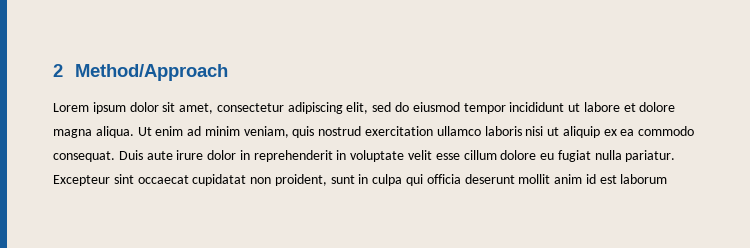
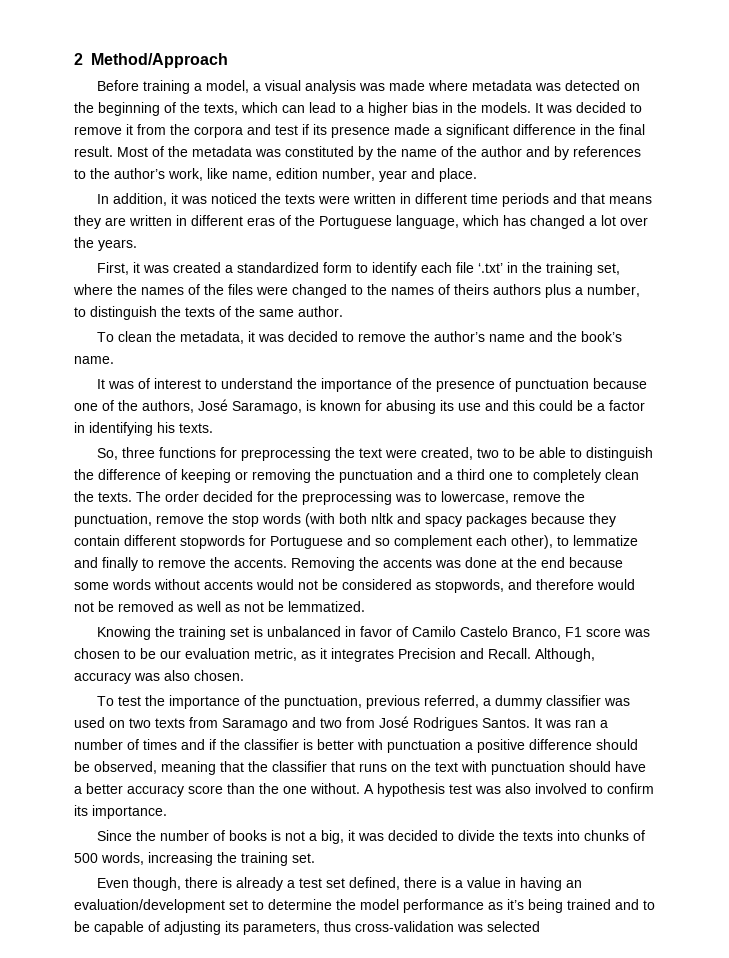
[53,102,676,114] [53,126,695,138] [53,150,676,162] [53,174,668,186] Lorem ipsum dolor sit amet, consectetur adipiscing elit, sed do eiusmod tempor incididunt ut labore et dolore magna aliqua. Ut enim ad minim veniam, quis nostrud exercitation ullamco laboris nisi ut aliquip ex ea commodo consequat. Duis aute irure dolor in reprehenderit in voluptate velit esse cillum dolore eu fugiat nulla pariatur. Excepteur sint occaecat cupidatat non proident, sunt in culpa qui officia deserunt mollit anim id est laborum -> [96,80,640,94] [74,102,642,116] [74,124,645,138] [74,146,641,160] [74,168,477,182] [96,193,652,207] [74,215,648,229] [74,237,137,251] [96,262,620,276] [73,284,640,298] [74,306,343,320] [96,331,622,344] [74,356,114,364] [96,378,647,392] [74,399,645,414] [74,422,213,436] [96,447,653,461] [74,469,639,483] [74,491,585,505] [74,513,616,527] [74,535,638,549] [74,557,623,571] [74,579,635,593] [74,601,365,612] [96,626,650,640] [74,648,595,662] [74,670,244,684] [96,695,630,709] [74,716,608,731] [74,739,638,753] [74,761,646,775] [74,783,654,797] [74,805,167,819] [96,830,645,844] [74,852,315,866] [96,877,582,891] [74,899,655,913] [74,921,540,935] Before training a model, a visual analysis was made where metadata was detected on the beginning of the texts, which can lead to a higher bias in the models. It was decided to remove it from the corpora and test if its presence made a significant difference in the final result. Most of the metadata was constituted by the name of the author and by references to the author’s work, like name, edition number, year and place. // In addition, it was noticed the texts were written in different time periods and that means they are written in different eras of the Portuguese language, which has changed a lot over the years. // First, it was created a standardized form to identify each file ‘.txt’ in the training set, where the names of the files were changed to the names of theirs authors plus a number, to distinguish the texts of the same author. // To clean the metadata, it was decided to remove the author’s name and the book’s name. // It was of interest to understand the importance of the presence of punctuation because one of the authors, José Saramago, is known for abusing its use and this could be a factor in identifying his texts. // So, three functions for preprocessing the text were created, two to be able to distinguish the difference of keeping or removing the punctuation and a third one to completely clean the texts. The order decided for the preprocessing was to lowercase, remove the punctuation, remove the stop words (with both nltk and spacy packages because they contain different stopwords for Portuguese and so complement each other), to lemmatize and finally to remove the accents. Removing the accents was done at the end because some words without accents would not be considered as stopwords, and therefore would not be removed as well as not be lemmatized. // Knowing the training set is unbalanced in favor of Camilo Castelo Branco, F1 score was chosen to be our evaluation metric, as it integrates Precision and Recall. Although, accuracy was also chosen. // To test the importance of the punctuation, previous referred, a dummy classifier was used on two texts from Saramago and two from José Rodrigues Santos. It was ran a number of times and if the classifier is better with punctuation a positive difference should be observed, meaning that the classifier that runs on the text with punctuation should have a better accuracy score than the one without. A hypothesis test was also involved to confirm its importance. // Since the number of books is not a big, it was decided to divide the texts into chunks of 500 words, increasing the training set. // Even though, there is already a test set defined, there is a value in having an evaluation/development set to determine the model performance as it’s being trained and to be capable of adjusting its parameters, thus cross-validation was selected

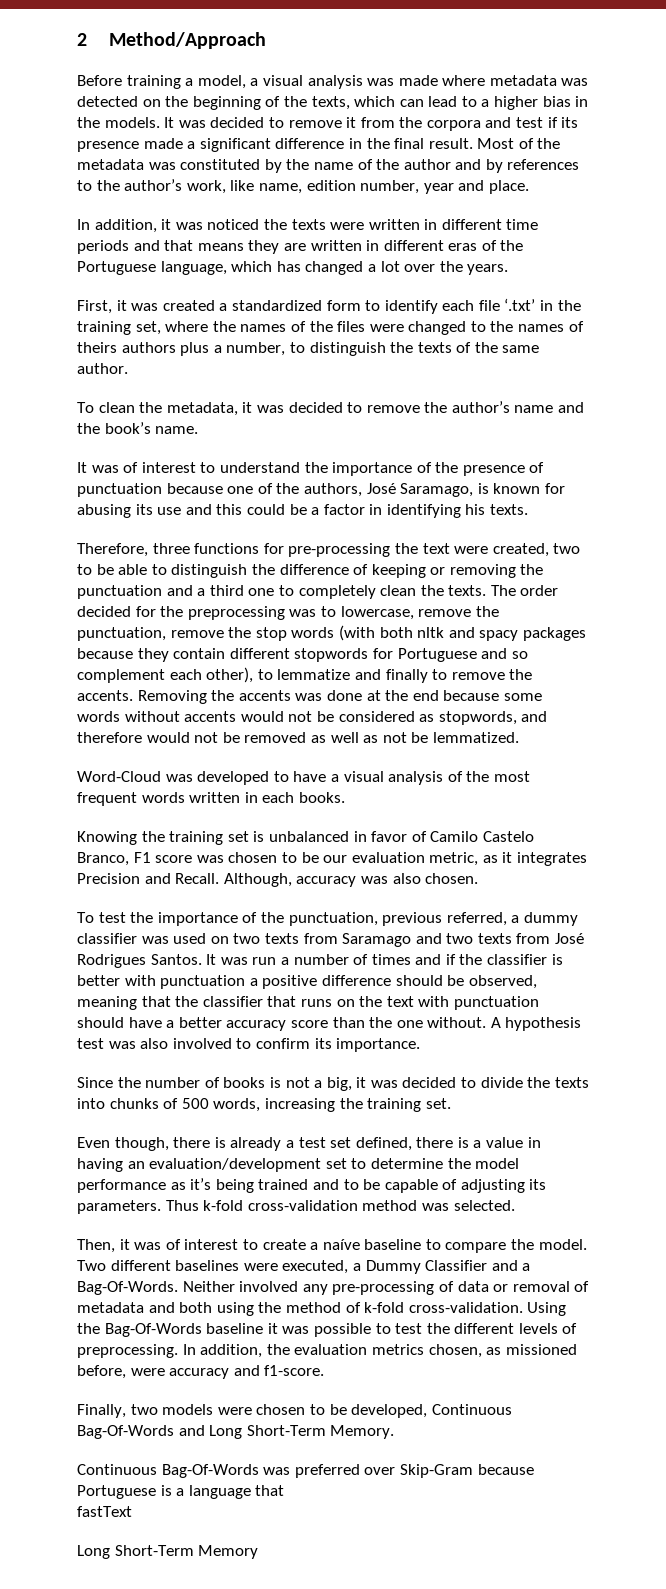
[96,448,118,460] So, -> [77,543,148,557] Therefore,
[240,447,331,461] preprocessing -> [288,543,391,557] pre-processing
(365, 606) none -> [77,771,530,785] [77,792,345,806] // Word-Cloud was developed to have a visual analysis of the most frequent words written in each books.
(342, 723) none -> [477,933,512,944] texts
[575,719,596,728] ran -> [252,957,277,965] run
[243,921,540,935] parameters, thus cross-validation was selected -> [77,1200,515,1214] [77,1239,587,1253] [77,1260,531,1274] [77,1281,590,1295] [77,1302,567,1316] [77,1323,578,1337] [77,1344,577,1358] [77,1365,325,1379] [77,1404,512,1418] [77,1425,395,1439] [77,1464,534,1478] [77,1485,285,1499] [77,1506,132,1517] [77,1545,259,1559] parameters. Thus k-fold cross-validation method was selected. // Then, it was of interest to create a naíve baseline to compare the model. Two different baselines were executed, a Dummy Classifier and a Bag-Of-Words. Neither involved any pre-processing of data or removal of metadata and both using the method of k-fold cross-validation. Using the Bag-Of-Words baseline it was possible to test the different levels of preprocessing. In addition, the evaluation metrics chosen, as missioned before, were accuracy and f1-score. // Finally, two models were chosen to be developed, Continuous Bag-Of-Words and Long Short-Term Memory. // Continuous Bag-Of-Words was preferred over Skip-Gram because Portuguese is a language that // fastText // Long Short-Term Memory

